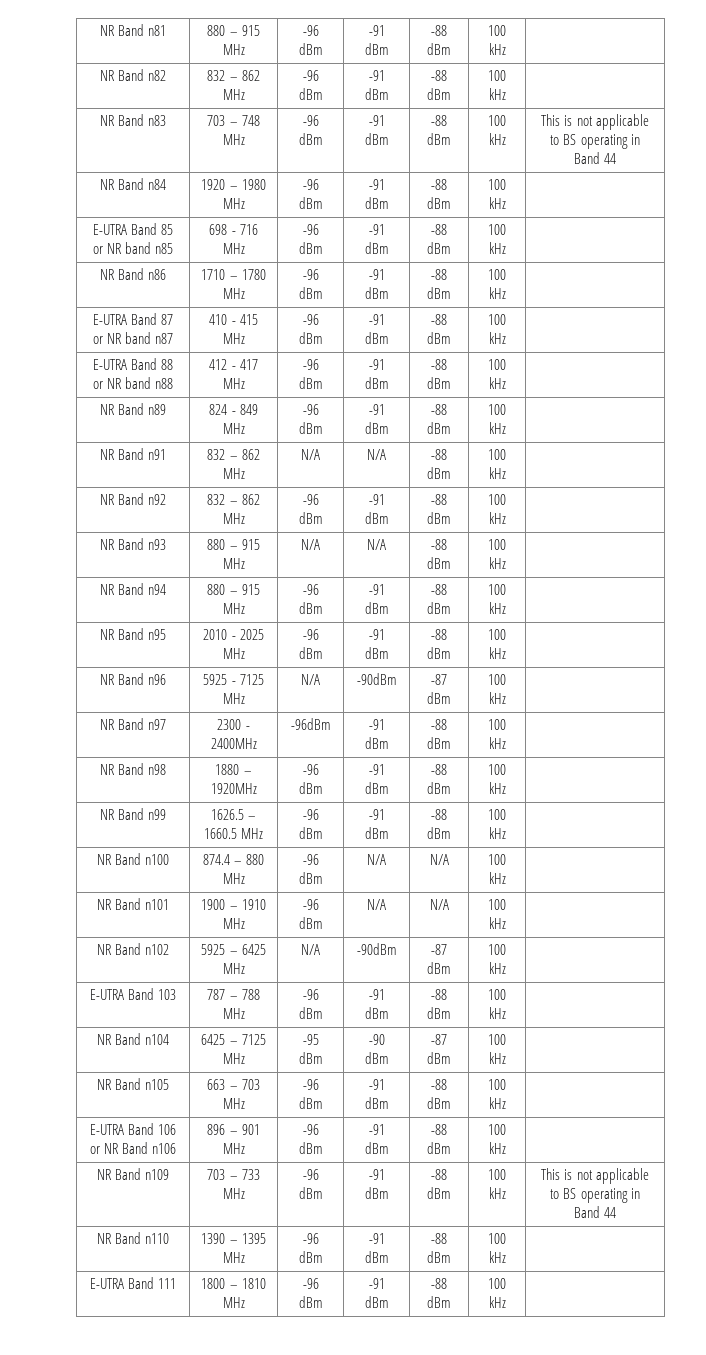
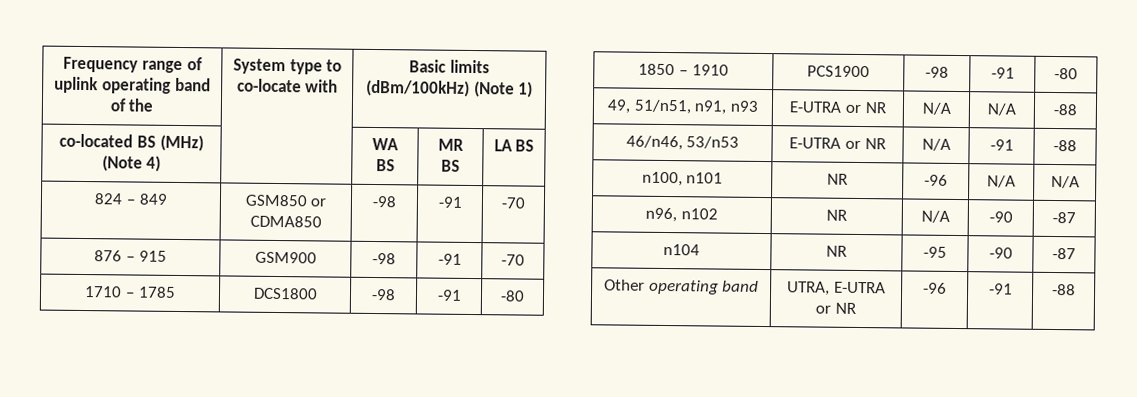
[99,24,167,36] [207,25,260,36] [222,44,245,55] [302,25,319,36] [298,43,323,55] [368,25,385,36] [364,43,389,55] [431,25,447,36] [427,43,451,55] [488,25,506,36] [488,43,506,55] [99,69,167,81] [207,70,260,81] [222,89,245,100] [302,70,319,81] [298,88,323,100] [368,70,385,81] [364,88,389,100] [431,70,447,81] [427,88,451,100] [488,70,506,81] [488,88,506,100] [99,114,167,126] [207,115,260,126] [222,134,245,145] [302,115,319,126] [298,133,323,145] [368,115,385,126] [364,133,389,145] [431,115,447,126] [427,133,451,145] [488,115,506,126] [488,133,506,145] [541,114,649,130] [550,134,640,149] [573,152,617,164] [99,178,167,190] [201,179,266,190] [222,198,245,209] [302,179,319,190] [298,197,323,209] [368,179,385,190] [364,197,389,209] [431,179,447,190] [427,197,451,209] [488,179,506,190] [488,197,506,209] [92,223,174,235] [92,242,174,254] [209,224,258,235] [222,243,245,254] [302,224,319,235] [298,242,323,254] [368,224,385,235] [364,242,389,254] [431,224,447,235] [427,242,451,254] [488,224,506,235] [488,242,506,254] [99,268,167,280] [201,269,266,280] [222,288,245,299] [302,269,319,280] [298,287,323,299] [368,269,385,280] [364,287,389,299] [431,269,447,280] [427,287,451,299] [488,269,506,280] [488,287,506,299] [92,313,174,325] [92,332,174,344] [209,314,258,325] [222,333,245,344] [302,314,319,325] [298,332,323,344] [368,314,385,325] [364,332,389,344] [431,314,447,325] [427,332,451,344] [488,314,506,325] [488,332,506,344] [92,358,174,370] [92,377,174,389] [209,359,258,370] [222,378,245,389] [302,359,319,370] [298,377,323,389] [368,359,385,370] [364,377,389,389] [431,359,447,370] [427,377,451,389] [488,359,506,370] [488,377,506,389] [99,403,167,415] [209,404,258,415] [222,423,245,434] [302,404,319,415] [298,422,323,434] [368,404,385,415] [364,422,389,434] [431,404,447,415] [427,422,451,434] [488,404,506,415] [488,422,506,434] [99,448,167,460] [207,449,260,460] [222,468,245,479] [301,449,320,460] [367,449,386,460] [431,449,447,460] [427,467,451,479] [488,449,506,460] [488,467,506,479] [99,493,167,505] [207,494,260,505] [222,513,245,524] [302,494,319,505] [298,512,323,524] [368,494,385,505] [364,512,389,524] [431,494,447,505] [427,512,451,524] [488,494,506,505] [488,512,506,524] [99,538,167,550] [207,539,260,550] [222,558,245,569] [301,539,320,550] [367,539,386,550] [431,539,447,550] [427,557,451,569] [488,539,506,550] [488,557,506,569] [99,583,167,595] [207,584,260,595] [222,603,245,614] [302,584,319,595] [298,602,323,614] [368,584,385,595] [364,602,389,614] [431,584,447,595] [427,602,451,614] [488,584,506,595] [488,602,506,614] [99,628,167,640] [203,629,264,640] [222,648,245,659] [302,629,319,640] [298,647,323,659] [368,629,385,640] [364,647,389,659] [431,629,447,640] [427,647,451,659] [488,629,506,640] [488,647,506,659] [99,673,167,685] [203,674,264,685] [222,693,245,704] [301,674,320,685] [356,673,397,685] [431,674,447,685] [427,692,451,704] [488,674,506,685] [488,692,506,704] [99,718,167,730] [217,719,250,730] [210,738,257,749] [290,718,331,730] [368,719,385,730] [364,737,389,749] [431,719,447,730] [427,737,451,749] [488,719,506,730] [488,737,506,749] [99,763,167,775] [215,764,252,775] [210,783,257,794] [302,764,319,775] [298,782,323,794] [368,764,385,775] [364,782,389,794] [431,764,447,775] [427,782,451,794] [488,764,506,775] [488,782,506,794] [99,808,167,820] [210,809,257,820] [203,828,264,839] [302,809,319,820] [298,827,323,839] [368,809,385,820] [364,827,389,839] [431,809,447,820] [427,827,451,839] [488,809,506,820] [488,827,506,839] [96,853,170,865] [202,854,265,865] [222,873,245,884] [302,854,319,865] [298,872,323,884] [367,854,386,865] [429,854,449,865] [488,854,506,865] [488,872,506,884] [96,898,170,910] [201,899,266,910] [222,918,245,929] [302,899,319,910] [298,917,323,929] [367,899,386,910] [429,899,449,910] [488,899,506,910] [488,917,506,929] [96,943,170,955] [201,944,266,955] [222,963,245,974] [301,944,320,955] [356,943,397,955] [431,944,447,955] [427,962,451,974] [488,944,506,955] [488,962,506,974] [89,988,177,1000] [207,989,260,1000] [222,1008,245,1019] [302,989,319,1000] [298,1007,323,1019] [368,989,385,1000] [364,1007,389,1019] [431,989,447,1000] [427,1007,451,1019] [488,989,506,1000] [488,1007,506,1019] [96,1033,170,1045] [201,1034,266,1045] [222,1053,245,1064] [302,1034,319,1045] [298,1052,323,1064] [368,1034,385,1045] [364,1052,389,1064] [431,1034,447,1045] [427,1052,451,1064] [488,1034,506,1045] [488,1052,506,1064] [96,1078,170,1090] [207,1079,260,1090] [222,1098,245,1109] [302,1079,319,1090] [298,1097,323,1109] [368,1079,385,1090] [364,1097,389,1109] [431,1079,447,1090] [427,1097,451,1109] [488,1079,506,1090] [488,1097,506,1109] [89,1123,177,1135] [89,1142,177,1154] [207,1124,260,1135] [222,1143,245,1154] [302,1124,319,1135] [298,1142,323,1154] [368,1124,385,1135] [364,1142,389,1154] [431,1124,447,1135] [427,1142,451,1154] [488,1124,506,1135] [488,1142,506,1154] [96,1168,170,1180] [207,1169,260,1180] [222,1188,245,1199] [302,1169,319,1180] [298,1187,323,1199] [368,1169,385,1180] [364,1187,389,1199] [431,1169,447,1180] [427,1187,451,1199] [488,1169,506,1180] [488,1187,506,1199] [541,1168,649,1184] [550,1188,640,1203] [573,1206,617,1218] [96,1232,170,1244] [201,1233,266,1244] [222,1252,245,1263] [302,1233,319,1244] [298,1251,323,1263] [368,1233,385,1244] [364,1251,389,1263] [431,1233,447,1244] [427,1251,451,1263] [488,1233,506,1244] [488,1251,506,1263] [89,1277,177,1289] [201,1278,266,1289] [222,1297,245,1308] [302,1278,319,1289] [298,1296,323,1308] [368,1278,385,1289] [364,1296,389,1308] [431,1278,447,1289] [427,1296,451,1308] [488,1278,506,1289] [488,1296,506,1308] NR Band n81 | 880 – 915 MHz | -96 dBm | -91 dBm | -88 dBm | 100 kHz | // NR Band n82 | 832 – 862 MHz | -96 dBm | -91 dBm | -88 dBm | 100 kHz | // NR Band n83 | 703 – 748 MHz | -96 dBm | -91 dBm | -88 dBm | 100 kHz | This is not applicable to BS operating in Band 44 // NR Band n84 | 1920 – 1980 MHz | -96 dBm | -91 dBm | -88 dBm | 100 kHz | // E-UTRA Band 85 or NR band n85 | 698 - 716 MHz | -96 dBm | -91 dBm | -88 dBm | 100 kHz | // NR Band n86 | 1710 – 1780 MHz | -96 dBm | -91 dBm | -88 dBm | 100 kHz | // E-UTRA Band 87 or NR band n87 | 410 - 415 MHz | -96 dBm | -91 dBm | -88 dBm | 100 kHz | // E-UTRA Band 88 or NR band n88 | 412 - 417 MHz | -96 dBm | -91 dBm | -88 dBm | 100 kHz | // NR Band n89 | 824 - 849 MHz | -96 dBm | -91 dBm | -88 dBm | 100 kHz | // NR Band n91 | 832 – 862 MHz | N/A | N/A | -88 dBm | 100 kHz | // NR Band n92 | 832 – 862 MHz | -96 dBm | -91 dBm | -88 dBm | 100 kHz | // NR Band n93 | 880 – 915 MHz | N/A | N/A | -88 dBm | 100 kHz | // NR Band n94 | 880 – 915 MHz | -96 dBm | -91 dBm | -88 dBm | 100 kHz | // NR Band n95 | 2010 - 2025 MHz | -96 dBm | -91 dBm | -88 dBm | 100 kHz | // NR Band n96 | 5925 - 7125 MHz | N/A | -90dBm | -87 dBm | 100 kHz | // NR Band n97 | 2300 - 2400MHz | -96dBm | -91 dBm | -88 dBm | 100 kHz | // NR Band n98 | 1880 – 1920MHz | -96 dBm | -91 dBm | -88 dBm | 100 kHz | // NR Band n99 | 1626.5 – 1660.5 MHz | -96 dBm | -91 dBm | -88 dBm | 100 kHz | // NR Band n100 | 874.4 – 880 MHz | -96 dBm | N/A | N/A | 100 kHz | // NR Band n101 | 1900 – 1910 MHz | -96 dBm | N/A | N/A | 100 kHz | // NR Band n102 | 5925 – 6425 MHz | N/A | -90dBm | -87 dBm | 100 kHz | // E-UTRA Band 103 | 787 – 788 MHz | -96 dBm | -91 dBm | -88 dBm | 100 kHz | // NR Band n104 | 6425 – 7125 MHz | -95 dBm | -90 dBm | -87 dBm | 100 kHz | // NR Band n105 | 663 – 703 MHz | -96 dBm | -91 dBm | -88 dBm | 100 kHz | // E-UTRA Band 106 or NR Band n106 | 896 – 901 MHz | -96 dBm | -91 dBm | -88 dBm | 100 kHz | // NR Band n109 | 703 – 733 MHz | -96 dBm | -91 dBm | -88 dBm | 100 kHz | This is not applicable to BS operating in Band 44 // NR Band n110 | 1390 – 1395 MHz | -96 dBm | -91 dBm | -88 dBm | 100 kHz | // E-UTRA Band 111 | 1800 – 1810 MHz | -96 dBm | -91 dBm | -88 dBm | 100 kHz | -> [63,56,203,74] [54,76,211,94] [109,98,155,112] [232,58,343,75] [236,78,339,93] [409,59,490,74] [365,79,534,98] [59,133,204,152] [101,155,162,172] [372,137,399,151] [375,159,395,172] [437,138,464,151] [441,159,460,172] [493,139,535,152] [94,193,168,205] [244,194,327,207] [249,215,322,228] [372,195,397,208] [437,196,463,208] [501,197,526,209] [94,250,167,262] [254,251,317,264] [372,252,396,265] [437,253,462,265] [501,254,525,266] [84,286,176,298] [252,287,318,300] [371,288,396,301] [436,289,462,301] [500,290,525,302] [638,63,729,76] [807,65,870,78] [925,66,949,78] [990,67,1015,79] [1054,67,1078,80] [607,99,759,115] [789,101,887,114] [921,102,952,115] [987,103,1017,116] [1053,103,1077,116] [625,135,740,151] [789,137,886,150] [921,138,951,151] [989,139,1014,151] [1053,139,1077,152] [641,171,724,187] [827,173,848,185] [924,174,948,186] [987,175,1016,188] [1050,175,1080,189] [645,207,718,223] [826,209,847,221] [920,210,950,223] [988,211,1013,223] [1052,211,1076,224] [663,243,700,256] [826,245,847,257] [923,246,947,258] [988,247,1013,259] [1052,247,1076,260] [603,279,760,295] [787,281,886,296] [815,302,856,314] [923,282,947,294] [988,283,1013,295] [1052,283,1076,296] Frequency range of uplink operating band of the | System type to co-locate with | Basic limits (dBm/100kHz) (Note 1) // co-located BS (MHz) (Note 4) | | WA BS | MR BS | LA BS // 824 – 849 | GSM850 or CDMA850 | -98 | -91 | -70 // 876 – 915 | GSM900 | -98 | -91 | -70 // 1710 – 1785 | DCS1800 | -98 | -91 | -80 // 1850 – 1910 | PCS1900 | -98 | -91 | -80 // 49, 51/n51, n91, n93 | E-UTRA or NR | N/A | N/A | -88 // 46/n46, 53/n53 | E-UTRA or NR | N/A | -91 | -88 // n100, n101 | NR | -96 | N/A | N/A // n96, n102 | NR | N/A | -90 | -87 // n104 | NR | -95 | -90 | -87 // Other operating band | UTRA, E-UTRA or NR | -96 | -91 | -88

